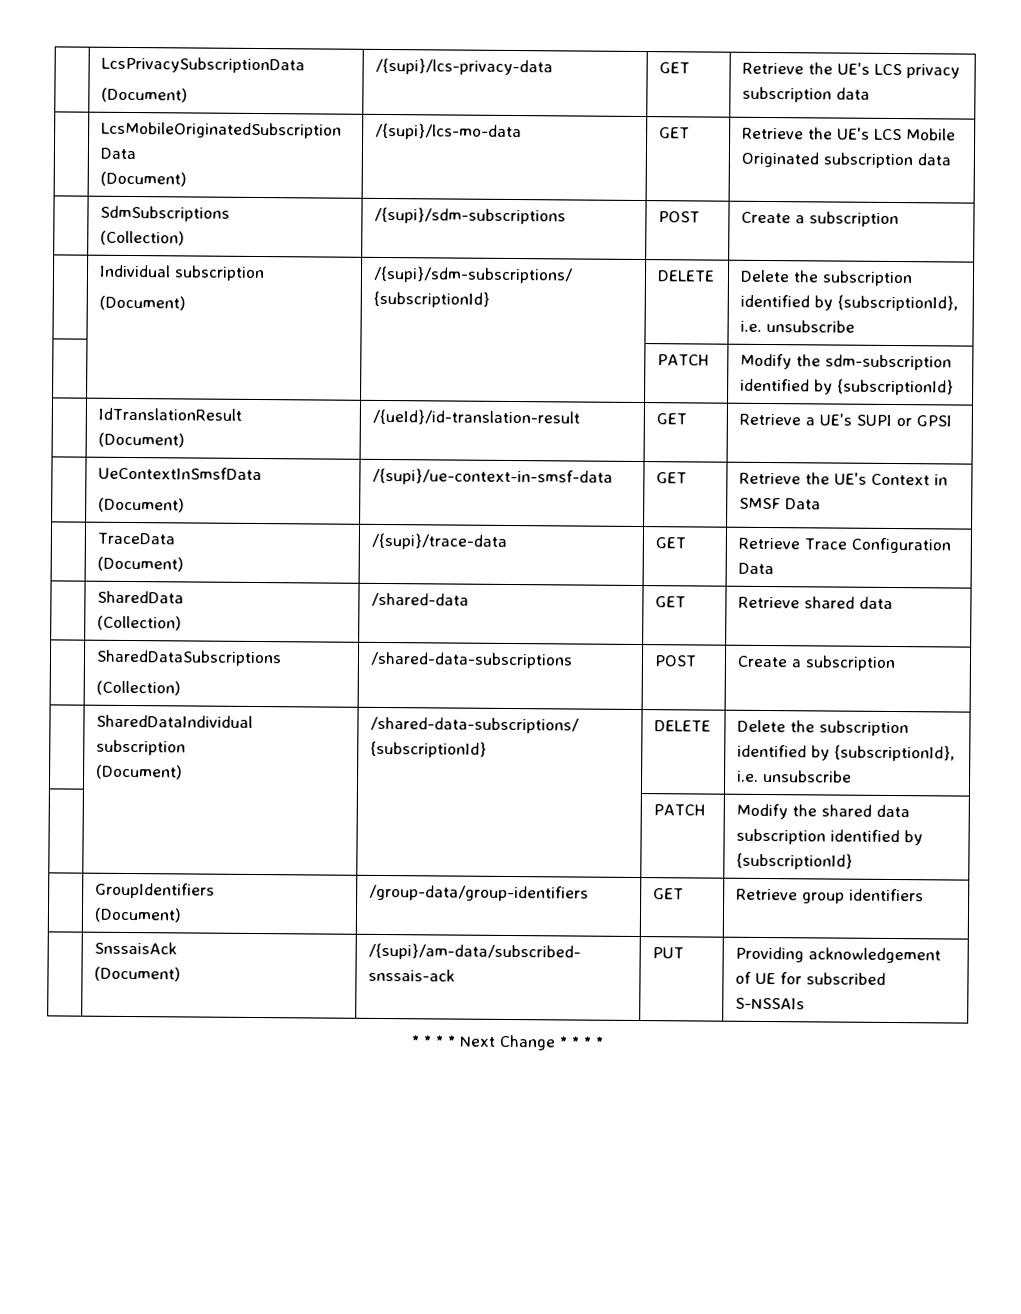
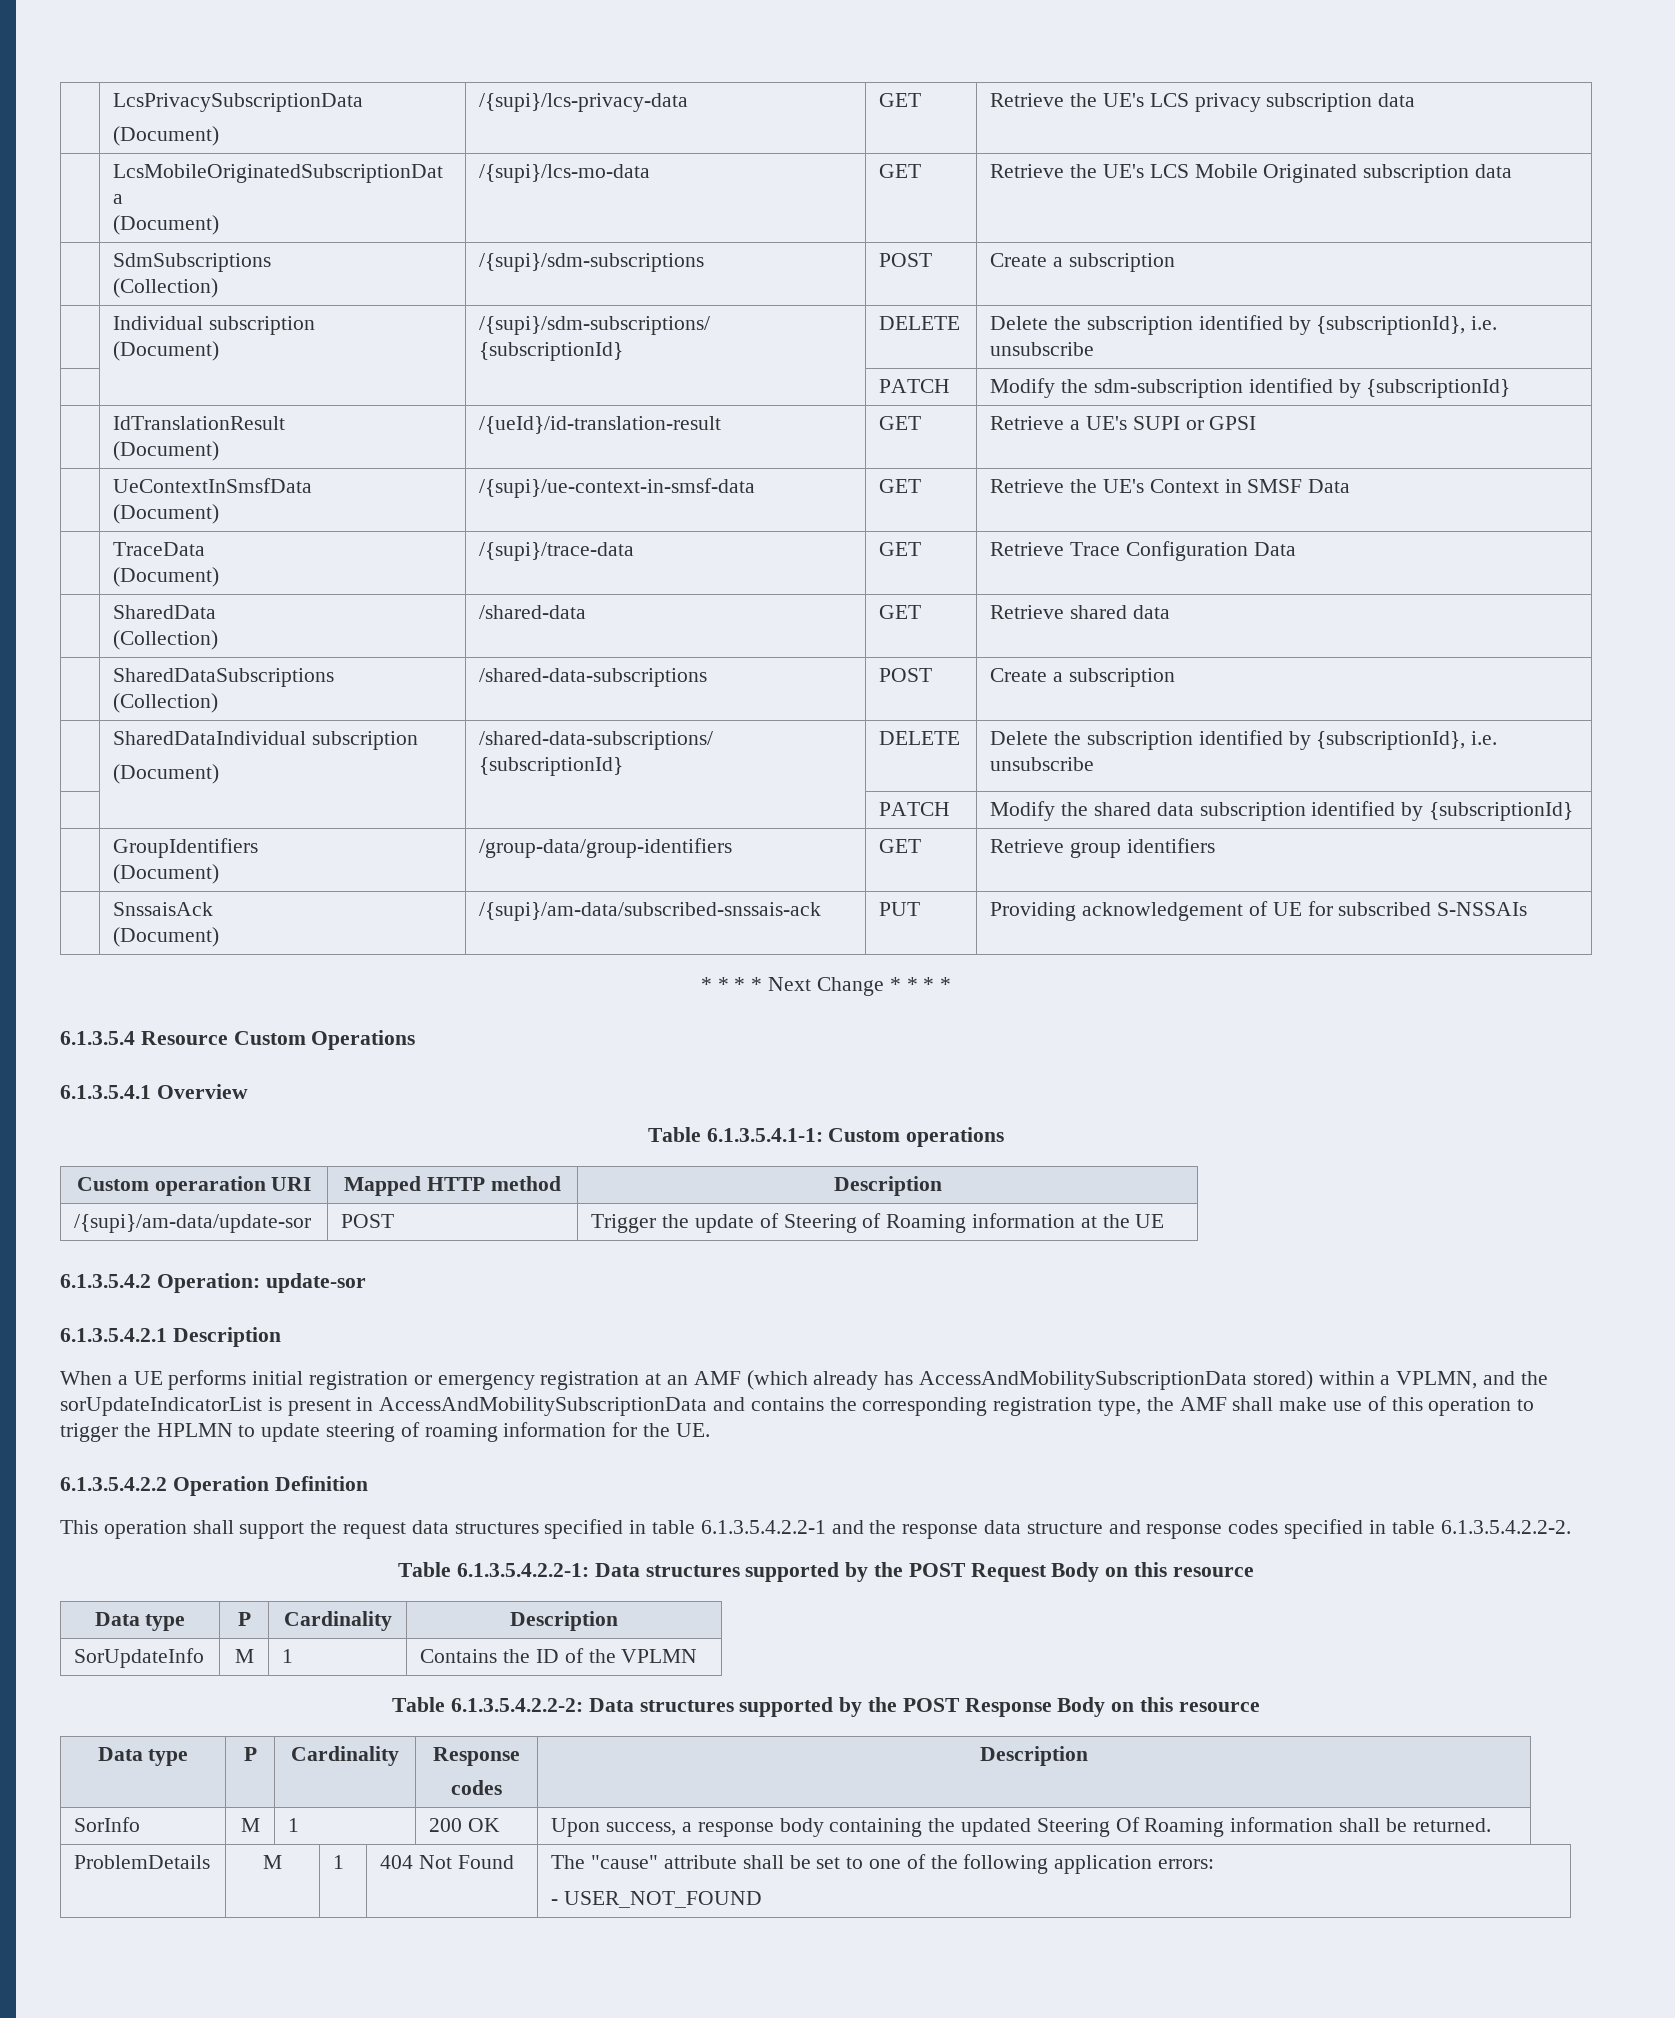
(604, 1042) none -> [60,1030,416,1050] [60,1084,248,1099] [647,1127,1005,1147] [76,1176,312,1196] [344,1176,561,1196] [833,1176,942,1196] [74,1214,312,1233] [341,1214,395,1228] [591,1213,1165,1233] [60,1273,366,1293] [60,1327,281,1347] [60,1370,1548,1390] [60,1396,1535,1416] [60,1422,710,1442] [60,1476,368,1496] [60,1519,1571,1539] [398,1562,1254,1582] [94,1612,186,1631] [237,1612,251,1626] [283,1611,392,1631] [510,1611,618,1631] [74,1648,205,1668] [234,1649,254,1663] [282,1649,294,1663] [420,1648,698,1663] [392,1697,1260,1717] [97,1747,189,1766] [243,1747,257,1761] [291,1746,399,1766] [433,1747,520,1766] [451,1780,502,1795] [980,1746,1088,1766] [74,1817,141,1832] [240,1818,260,1832] [288,1818,300,1832] [429,1818,501,1832] [551,1817,1491,1837] [74,1855,211,1869] [263,1855,282,1869] [333,1855,345,1869] [380,1855,514,1869] [551,1854,1215,1874] [551,1891,763,1908] // 6.1.3.5.4 Resource Custom Operations // 6.1.3.5.4.1 Overview // Table 6.1.3.5.4.1-1: Custom operations // Custom operaration URI | Mapped HTTP method | Description // /{supi}/am-data/update-sor | POST | Trigger the update of Steering of Roaming information at the UE // 6.1.3.5.4.2 Operation: update-sor // 6.1.3.5.4.2.1 Description // When a UE performs initial registration or emergency registration at an AMF (which already has AccessAndMobilitySubscriptionData stored) within a VPLMN, and the sorUpdateIndicatorList is present in AccessAndMobilitySubscriptionData and contains the corresponding registration type, the AMF shall make use of this operation to trigger the HPLMN to update steering of roaming information for the UE. // 6.1.3.5.4.2.2 Operation Definition // This operation shall support the request data structures specified in table 6.1.3.5.4.2.2-1 and the response data structure and response codes specified in table 6.1.3.5.4.2.2-2. // Table 6.1.3.5.4.2.2-1: Data structures supported by the POST Request Body on this resource // Data type | P | Cardinality | Description // SorUpdateInfo | M | 1 | Contains the ID of the VPLMN // Table 6.1.3.5.4.2.2-2: Data structures supported by the POST Response Body on this resource // Data type | P | Cardinality | Response // codes | Description // SorInfo | M | 1 | 200 OK | Upon success, a response body containing the updated Steering Of Roaming information shall be returned. // ProblemDetails | M | 1 | 404 Not Found | The "cause" attribute shall be set to one of the following application errors: // - USER_NOT_FOUND

